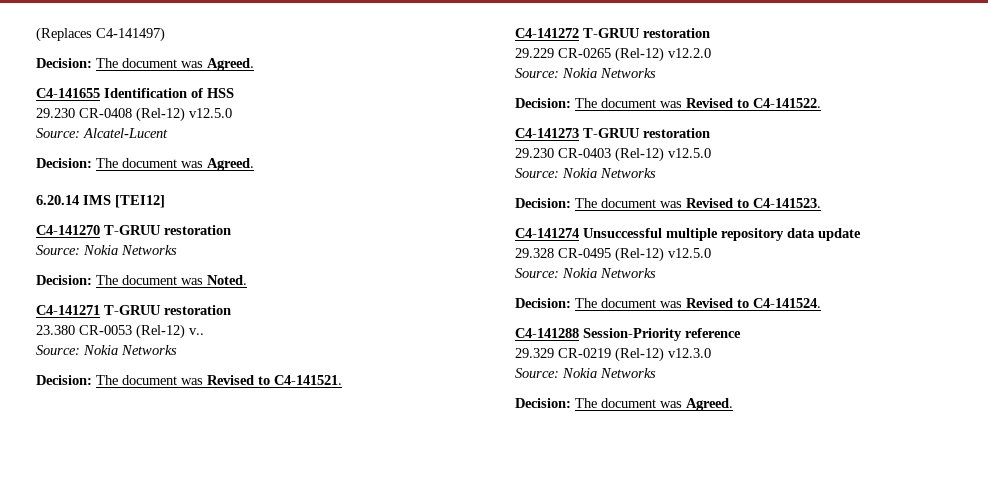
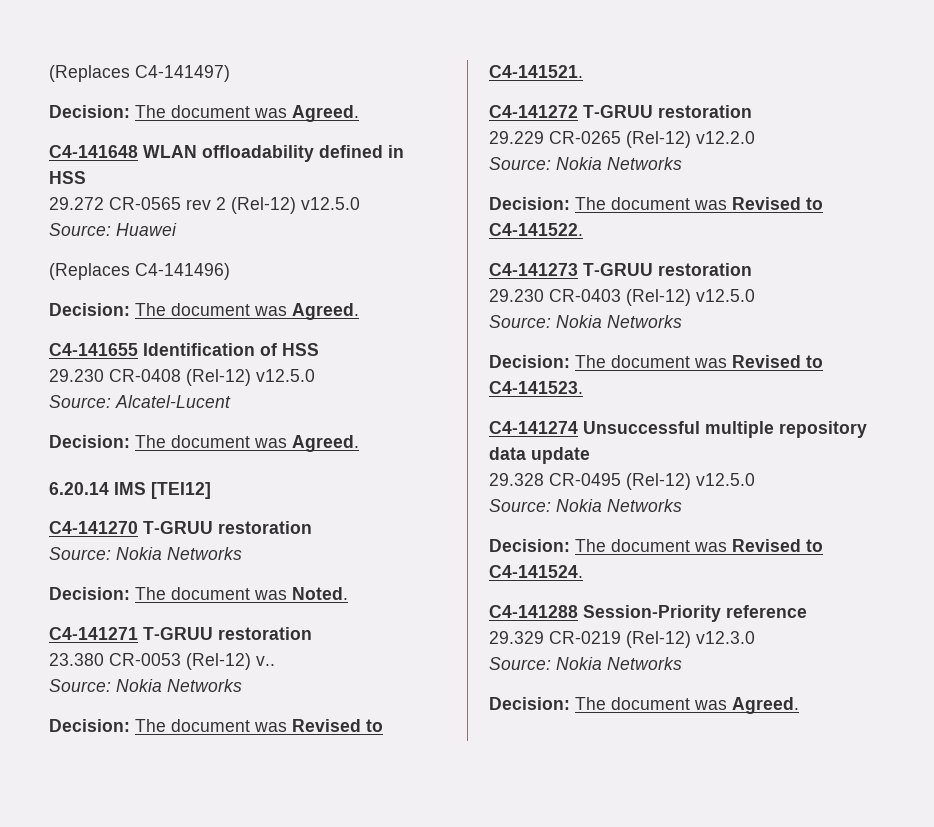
(254, 64) none -> [49,145,404,162] [49,171,86,184] [49,197,360,214] [49,223,177,236] [49,263,230,280] [49,303,359,320] // C4-141648 WLAN offloadability defined in HSS // 29.272 CR-0565 rev 2 (Rel-12) v12.5.0 // Source: Huawei // (Replaces C4-141496) // Decision: The document was Agreed.

